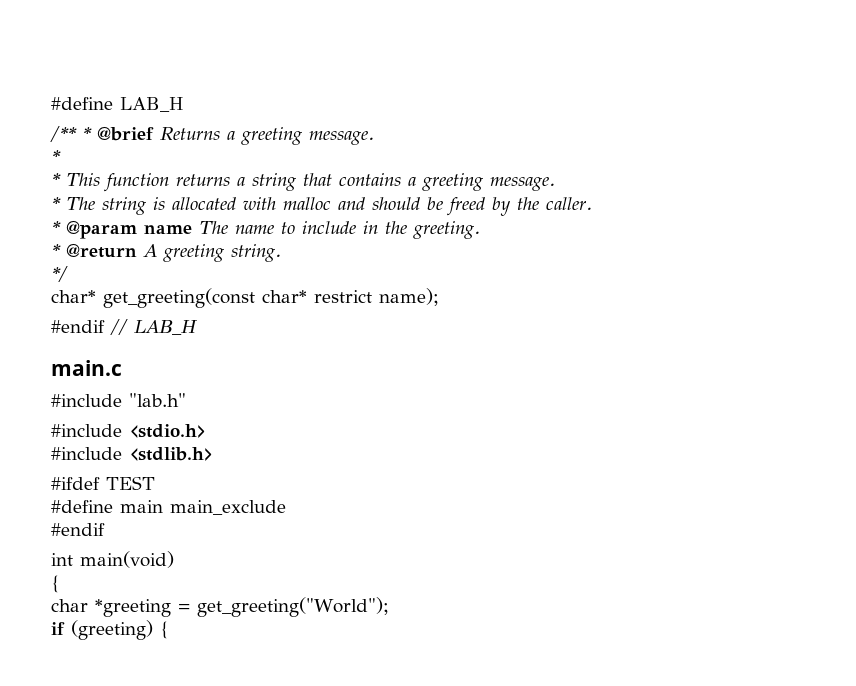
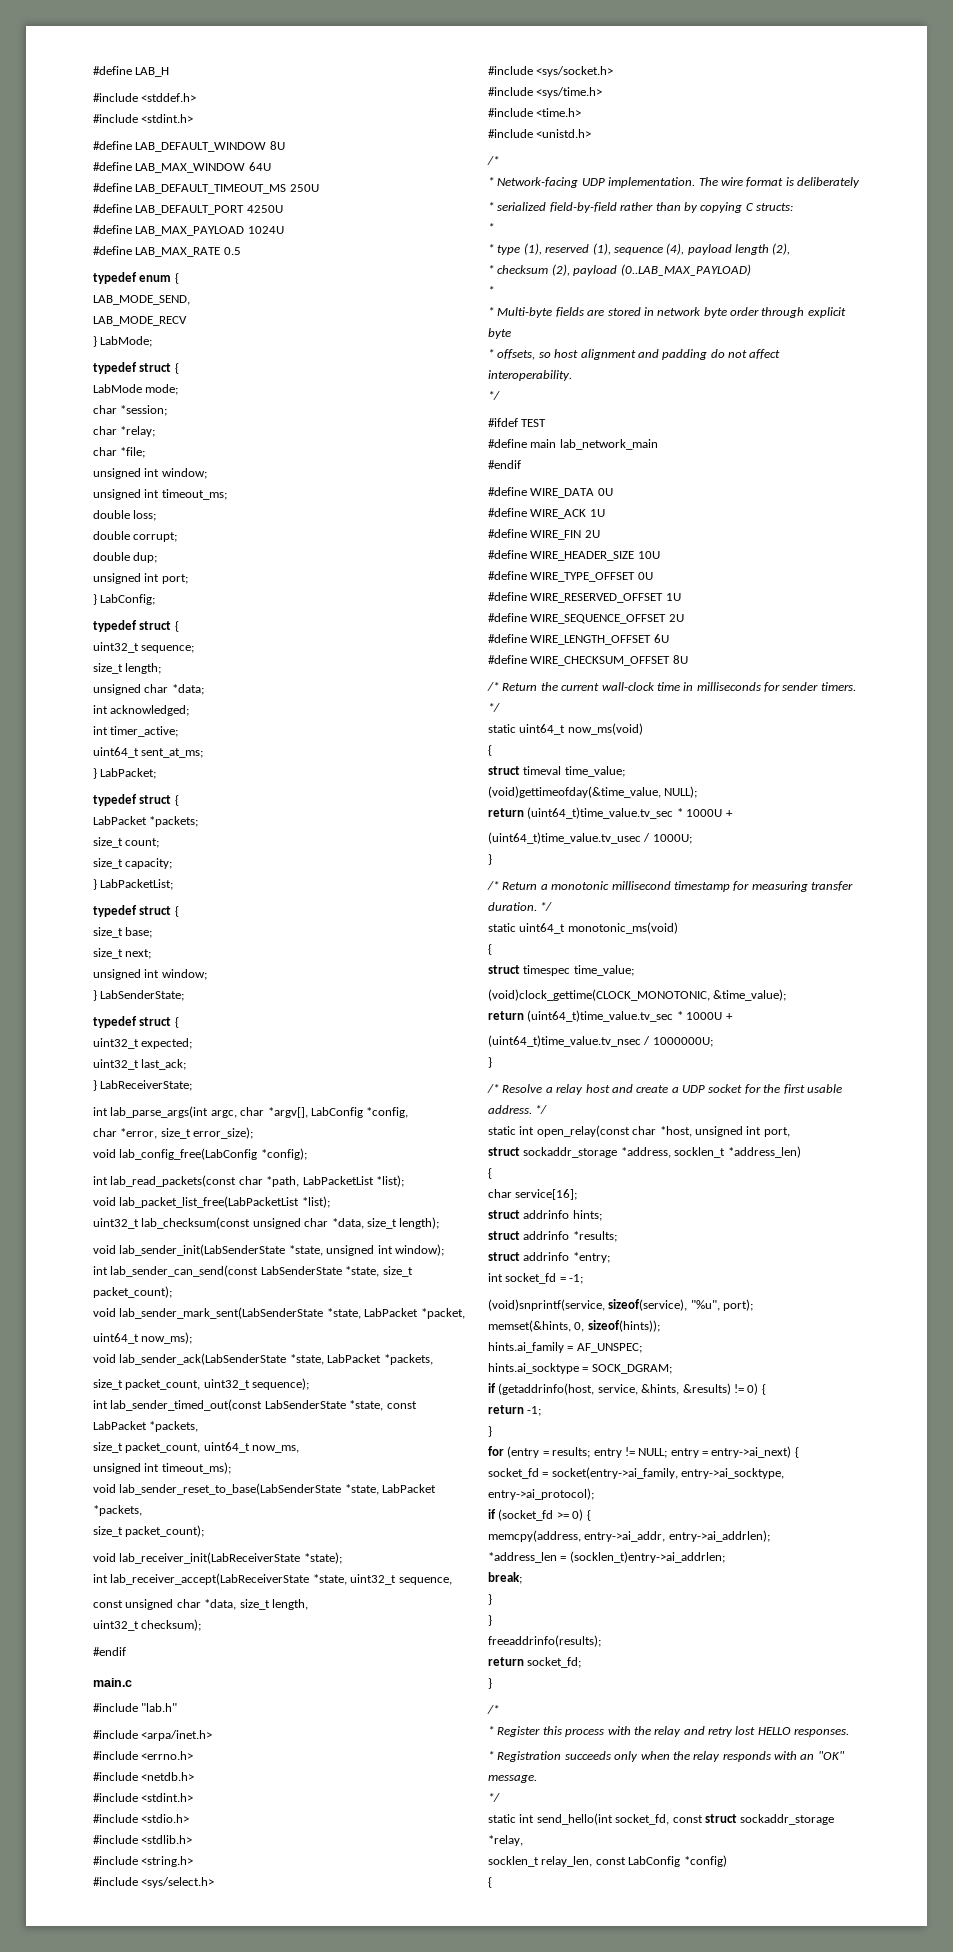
[50,126,375,145] [51,150,61,163] [51,173,556,192] [51,197,593,216] [51,220,481,239] [51,243,282,262] [51,266,68,282] [51,288,439,308] [51,319,198,335] /** * @brief Returns a greeting message. // * // * This function returns a string that contains a greeting message. // * The string is allocated with malloc and should be freed by the caller. // * @param name The name to include in the greeting. // * @return A greeting string. // */ // char* get_greeting(const char* restrict name); // #endif // LAB_H -> [93,93,197,102] [93,114,194,123] [93,141,285,152] [93,162,271,173] [93,183,319,194] [93,204,283,215] [93,225,284,236] [93,246,241,257] [93,272,179,284] [93,295,190,305] [93,316,187,326] [93,336,153,347] [93,362,179,374] [93,384,179,395] [93,405,168,416] [93,426,156,437] [93,447,146,458] [93,468,207,479] [93,489,227,500] [93,510,157,521] [93,531,178,542] [93,552,158,563] [93,573,188,584] [93,594,156,605] [93,620,179,632] [93,642,195,653] [93,663,162,674] [93,684,204,695] [93,705,190,716] [93,726,179,737] [93,747,204,758] [93,768,157,779] [93,794,179,806] [93,816,199,827] [93,837,160,848] [93,858,173,869] [93,879,174,890] [93,905,179,917] [93,927,153,938] [93,948,152,959] [93,969,207,980] [93,990,185,1001] [93,1016,179,1028] [93,1038,193,1049] [93,1059,187,1070] [93,1080,193,1091] [93,1106,409,1118] [93,1127,254,1139] [93,1148,307,1160] [93,1175,404,1187] [93,1196,330,1208] [93,1217,440,1229] [93,1244,444,1256] [93,1265,413,1277] [93,1286,172,1298] [93,1307,465,1319] [93,1332,193,1344] [93,1353,433,1365] [93,1378,310,1390] [93,1399,417,1411] [93,1421,199,1432] [93,1442,300,1453] [93,1462,231,1474] [93,1483,437,1495] [93,1505,142,1516] [93,1525,205,1537] [93,1552,342,1564] [93,1573,452,1585] [93,1599,308,1610] [93,1619,202,1631] [93,1647,126,1656] #include <stddef.h> // #include <stdint.h> // #define LAB_DEFAULT_WINDOW 8U // #define LAB_MAX_WINDOW 64U // #define LAB_DEFAULT_TIMEOUT_MS 250U // #define LAB_DEFAULT_PORT 4250U // #define LAB_MAX_PAYLOAD 1024U // #define LAB_MAX_RATE 0.5 // typedef enum { // LAB_MODE_SEND, // LAB_MODE_RECV // } LabMode; // typedef struct { // LabMode mode; // char *session; // char *relay; // char *file; // unsigned int window; // unsigned int timeout_ms; // double loss; // double corrupt; // double dup; // unsigned int port; // } LabConfig; // typedef struct { // uint32_t sequence; // size_t length; // unsigned char *data; // int acknowledged; // int timer_active; // uint64_t sent_at_ms; // } LabPacket; // typedef struct { // LabPacket *packets; // size_t count; // size_t capacity; // } LabPacketList; // typedef struct { // size_t base; // size_t next; // unsigned int window; // } LabSenderState; // typedef struct { // uint32_t expected; // uint32_t last_ack; // } LabReceiverState; // int lab_parse_args(int argc, char *argv[], LabConfig *config, // char *error, size_t error_size); // void lab_config_free(LabConfig *config); // int lab_read_packets(const char *path, LabPacketList *list); // void lab_packet_list_free(LabPacketList *list); // uint32_t lab_checksum(const unsigned char *data, size_t length); // void lab_sender_init(LabSenderState *state, unsigned int window); // int lab_sender_can_send(const LabSenderState *state, size_t packet_count); // void lab_sender_mark_sent(LabSenderState *state, LabPacket *packet, // uint64_t now_ms); // void lab_sender_ack(LabSenderState *state, LabPacket *packets, // size_t packet_count, uint32_t sequence); // int lab_sender_timed_out(const LabSenderState *state, const LabPacket *packets, // size_t packet_count, uint64_t now_ms, // unsigned int timeout_ms); // void lab_sender_reset_to_base(LabSenderState *state, LabPacket *packets, // size_t packet_count); // void lab_receiver_init(LabReceiverState *state); // int lab_receiver_accept(LabReceiverState *state, uint32_t sequence, // const unsigned char *data, size_t length, // uint32_t checksum); // #endif
[129,424,206,438] [51,447,213,461] <stdio.h> // #include <stdlib.h> -> [141,1730,213,1741] [93,1751,194,1760] [93,1772,195,1781] [93,1793,194,1802] [93,1814,190,1823] [93,1835,193,1844] [93,1856,194,1867] [93,1877,215,1888] [488,66,614,77] [488,87,603,98] [488,108,582,117] [488,129,592,138] [487,156,499,165] [488,177,860,188] [488,202,793,213] [488,223,494,232] [488,243,791,255] [488,264,751,276] [488,286,494,295] [488,307,846,318] [488,328,511,339] [488,349,781,360] [488,370,572,381] [488,391,500,400] <arpa/inet.h> // #include <errno.h> // #include <netdb.h> // #include <stdint.h> // #include <stdio.h> // #include <stdlib.h> // #include <string.h> // #include <sys/select.h> // #include <sys/socket.h> // #include <sys/time.h> // #include <time.h> // #include <unistd.h> // /* // * Network-facing UDP implementation. The wire format is deliberately // * serialized field-by-field rather than by copying C structs: // * // * type (1), reserved (1), sequence (4), payload length (2), // * checksum (2), payload (0..LAB_MAX_PAYLOAD) // * // * Multi-byte fields are stored in network byte order through explicit byte // * offsets, so host alignment and padding do not affect interoperability. // */
[170,500,286,515] [51,523,105,536] [51,551,174,568] [51,575,61,593] [51,597,389,617] [51,620,153,640] main_exclude // #endif // int main(void) // { // char *greeting = get_greeting("World"); // if (greeting) -> [559,439,658,450] [488,460,521,469] [488,487,613,498] [488,508,605,519] [488,529,600,540] [488,550,660,561] [488,571,653,582] [488,592,681,603] [488,613,684,624] [488,634,669,645] [488,655,688,666] [487,682,856,692] [488,703,500,712] [488,723,643,735] [488,745,492,756] [488,766,625,777] [488,786,698,798] [488,807,733,819] [488,832,692,844] [488,854,492,865] [487,881,853,892] [488,902,553,911] [488,922,678,934] [488,944,492,955] [488,965,634,976] [488,989,787,1001] [488,1010,733,1022] [488,1035,713,1047] [488,1057,492,1068] [487,1084,842,1095] [488,1105,548,1114] [488,1125,790,1137] [488,1146,801,1158] [488,1168,492,1179] [488,1189,578,1200] [488,1210,602,1221] [488,1231,617,1242] [488,1252,610,1263] [488,1273,584,1284] [488,1299,754,1311] [488,1320,660,1332] [488,1342,642,1353] [488,1363,672,1374] [488,1383,766,1395] [488,1405,542,1416] [488,1426,492,1437] [488,1446,799,1458] [488,1467,785,1479] [488,1488,594,1500] [488,1509,591,1521] [488,1530,770,1542] [488,1551,725,1563] [488,1572,522,1584] [488,1594,492,1605] [488,1615,492,1626] [488,1635,601,1647] [488,1657,582,1668] [488,1678,492,1689] [487,1705,499,1714] [488,1726,850,1737] [488,1751,845,1762] [488,1775,537,1783] [488,1793,500,1802] [488,1813,835,1825] [488,1835,523,1846] [488,1855,727,1867] lab_network_main // #endif // #define WIRE_DATA 0U // #define WIRE_ACK 1U // #define WIRE_FIN 2U // #define WIRE_HEADER_SIZE 10U // #define WIRE_TYPE_OFFSET 0U // #define WIRE_RESERVED_OFFSET 1U // #define WIRE_SEQUENCE_OFFSET 2U // #define WIRE_LENGTH_OFFSET 6U // #define WIRE_CHECKSUM_OFFSET 8U // /* Return the current wall-clock time in milliseconds for sender timers. */ // static uint64_t now_ms(void) // { // struct timeval time_value; // (void)gettimeofday(&time_value, NULL); // return (uint64_t)time_value.tv_sec * 1000U + // (uint64_t)time_value.tv_usec / 1000U; // } // /* Return a monotonic millisecond timestamp for measuring transfer duration. */ // static uint64_t monotonic_ms(void) // { // struct timespec time_value; // (void)clock_gettime(CLOCK_MONOTONIC, &time_value); // return (uint64_t)time_value.tv_sec * 1000U + // (uint64_t)time_value.tv_nsec / 1000000U; // } // /* Resolve a relay host and create a UDP socket for the first usable address. */ // static int open_relay(const char *host, unsigned int port, // struct sockaddr_storage *address, socklen_t *address_len) // { // char service[16]; // struct addrinfo hints; // struct addrinfo *results; // struct addrinfo *entry; // int socket_fd = -1; // (void)snprintf(service, sizeof(service), "%u", port); // memset(&hints, 0, sizeof(hints)); // hints.ai_family = AF_UNSPEC; // hints.ai_socktype = SOCK_DGRAM; // if (getaddrinfo(host, service, &hints, &results) != 0) { // return -1; // } // for (entry = results; entry != NULL; entry = entry->ai_next) { // socket_fd = socket(entry->ai_family, entry->ai_socktype, entry->ai_protocol); // if (socket_fd >= 0) { // memcpy(address, entry->ai_addr, entry->ai_addrlen); // *address_len = (socklen_t)entry->ai_addrlen; // break; // } // } // freeaddrinfo(results); // return socket_fd; // } // /* // * Register this process with the relay and retry lost HELLO responses. // * Registration succeeds only when the relay responds with an "OK" message. // */ // static int send_hello(int socket_fd, const struct sockaddr_storage *relay, // socklen_t relay_len, const LabConfig *config) //

